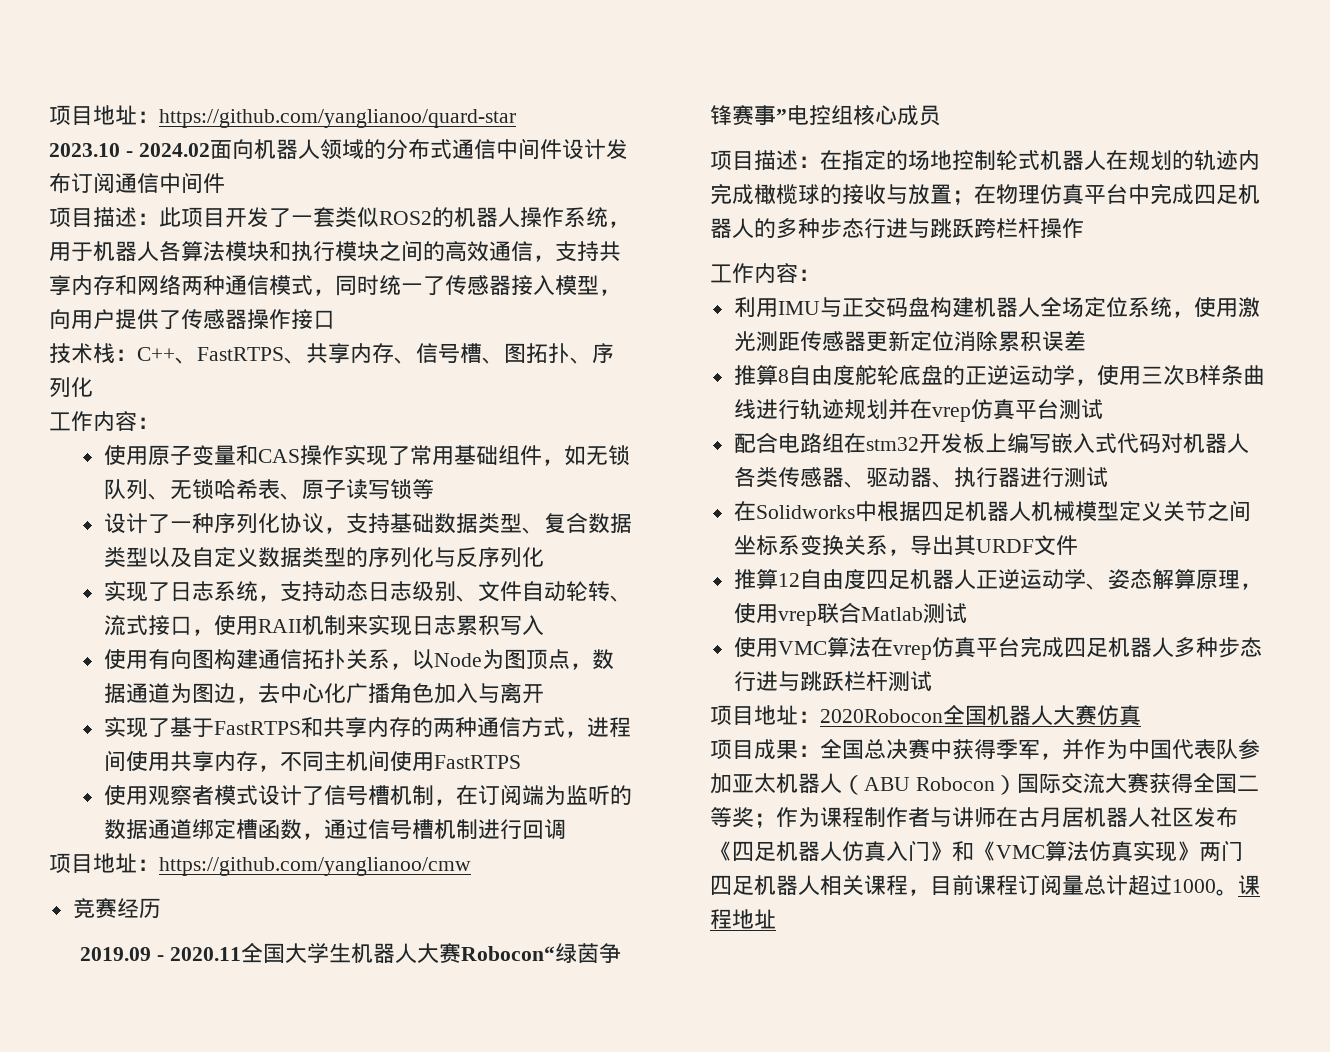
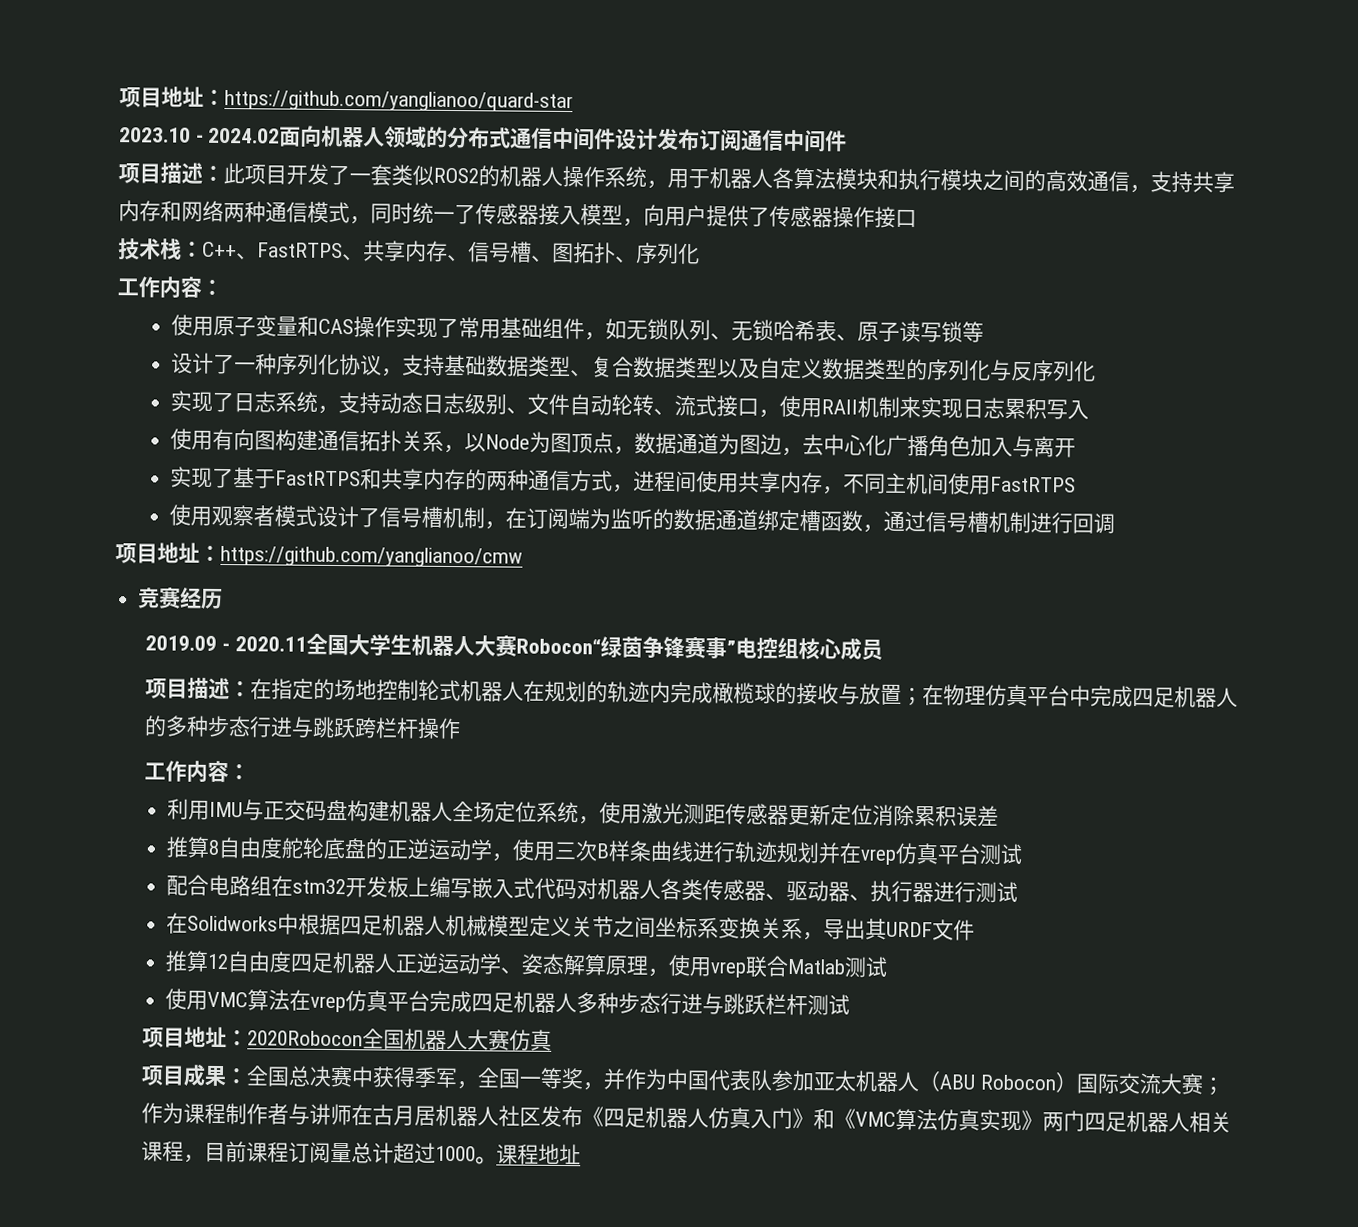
(1063, 756) none -> [477,1067,605,1091] 全国一等奖，
[1148,773,1259,794] [710,807,755,827] 获得全国二等奖 -> (1204, 1084) none

